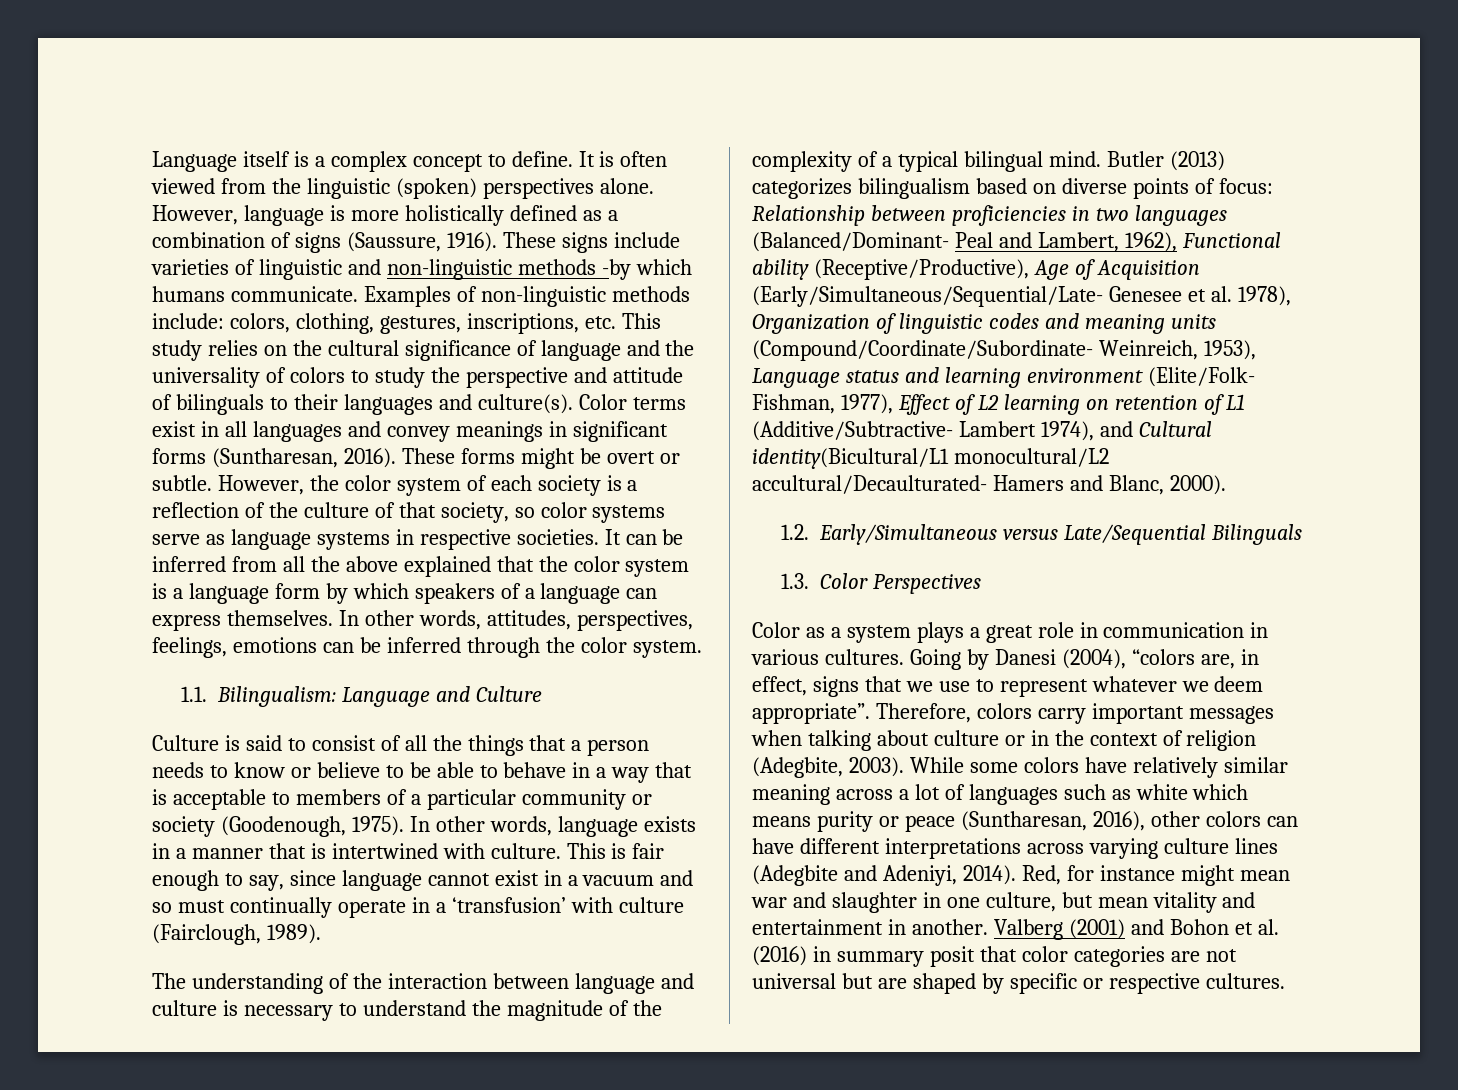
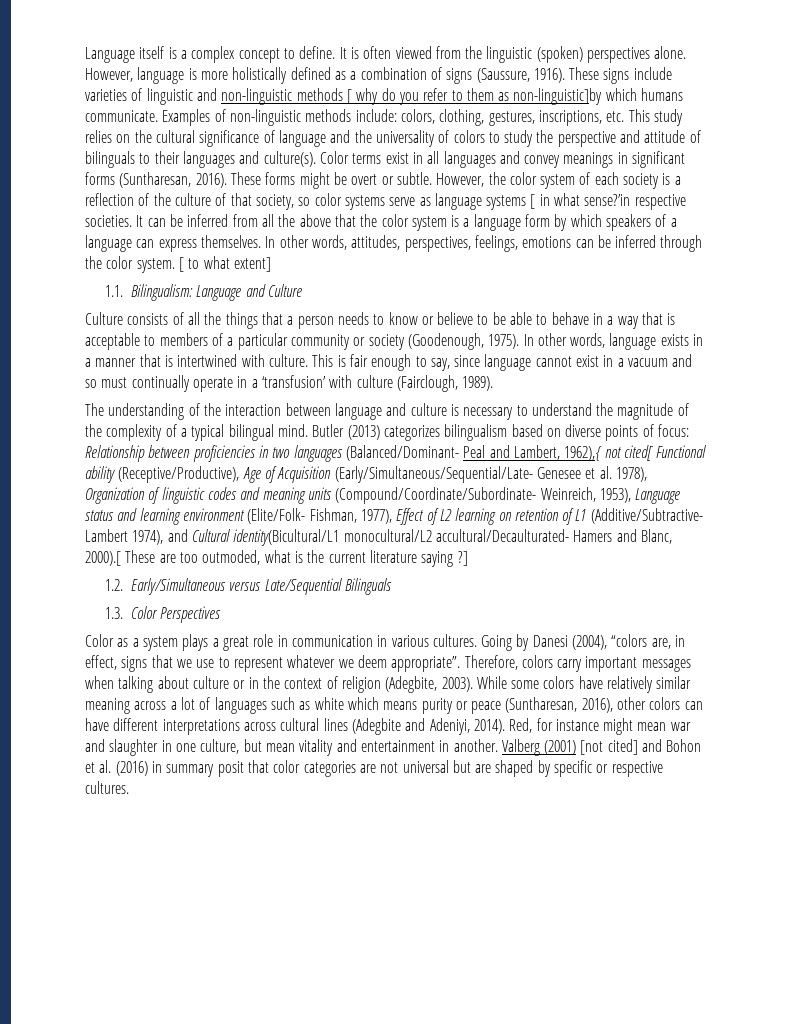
[601,259,631,280] -by -> [346,88,603,105] [ why do you refer to them as non-linguistic]by
[395,529,414,545] in -> [530,193,631,209] [ in what sense?’in
[403,556,491,577] explained -> (331, 220) none
(702, 649) none -> [178,256,271,272] [ to what extent]
[224,735,376,751] is said to consist -> [127,313,169,325] consists
[1124,232,1177,252] 1962), -> [564,445,653,461] 1962),{ not cited[
[1169,475,1226,495] 2000). -> [85,550,468,567] 2000).[ These are too outmoded, what is the current literature saying ?]
[1088,838,1229,859] varying culture -> [280,718,320,731] cultural
(1125, 929) none -> [580,739,638,755] [not cited]

